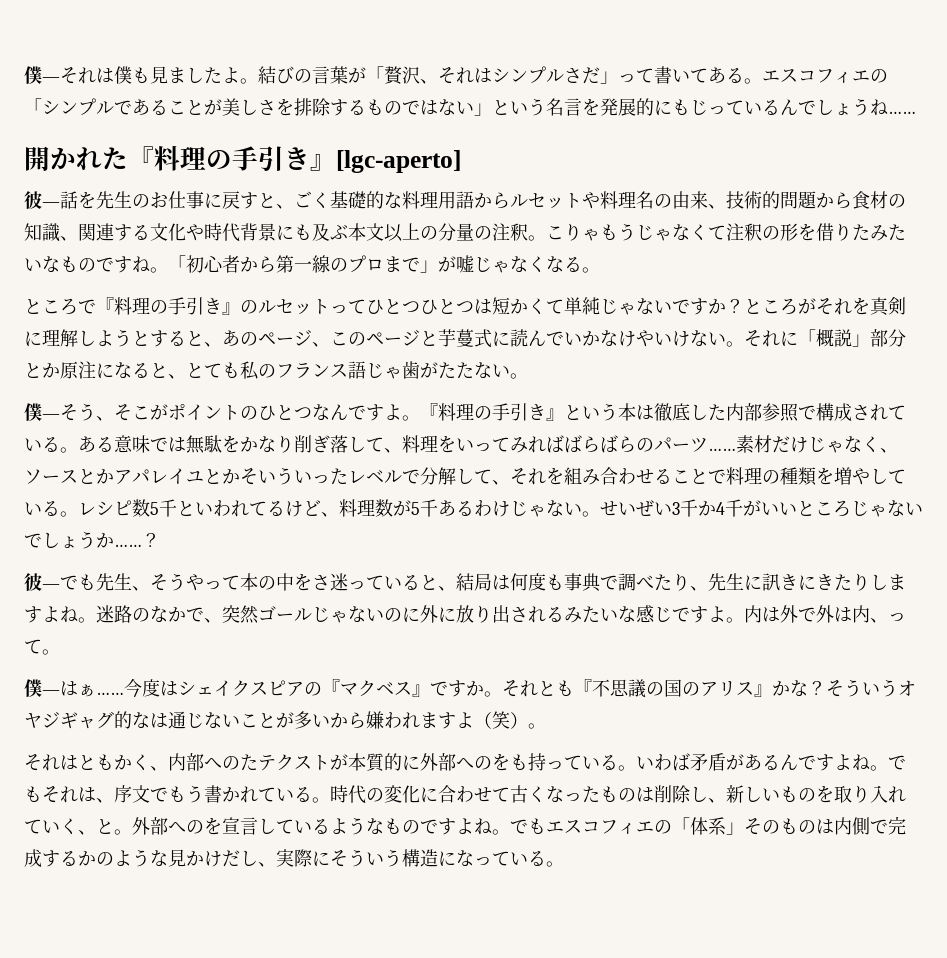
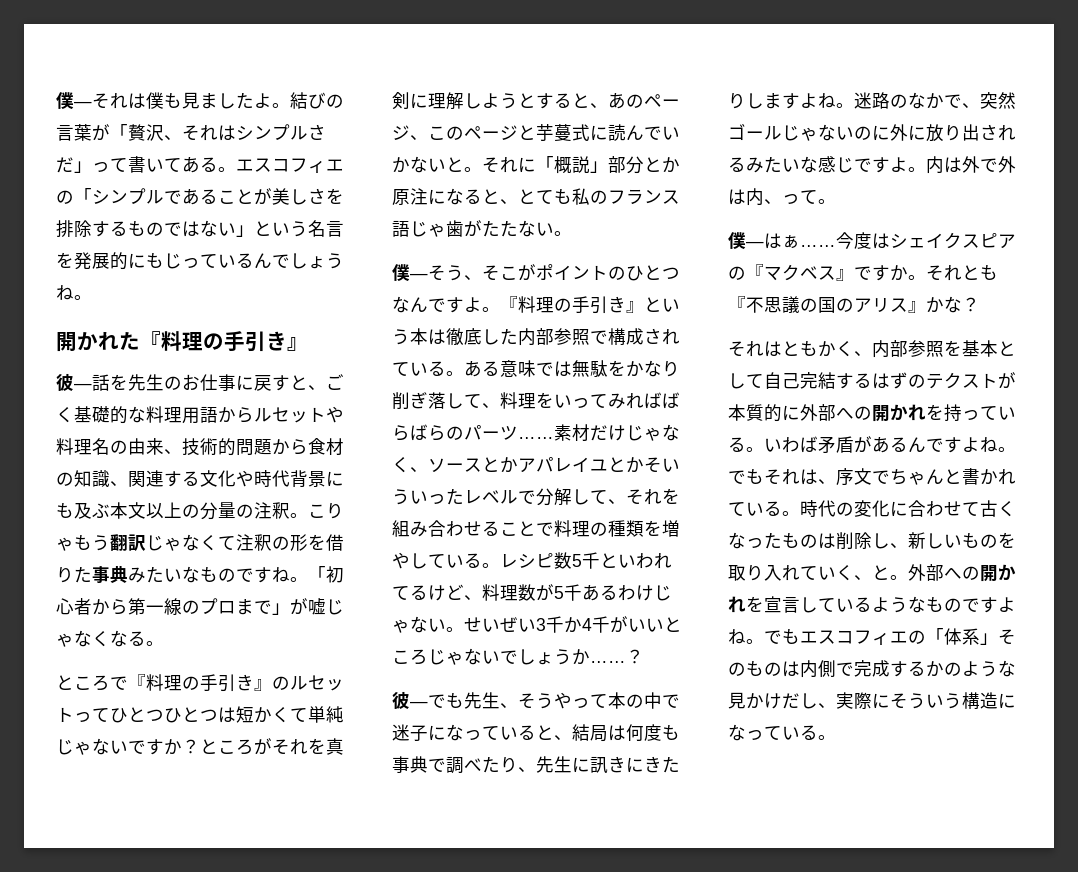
[888,111,916,114] …… -> [74,295,92,300] 。
[336,150,461,173] [lgc-aperto] -> (308, 344) none
(636, 232) none -> [110,534,146,551] 翻訳
(870, 232) none -> [92,565,128,583] 事典
[618,330,726,347] けやいけない -> [428,157,464,172] いと
[294,573,348,591] をさ迷 -> [662,694,680,708] [392,724,464,742] で迷子にな
[826,679,916,697] [24,711,546,729] そういうオヤジギャグ的なは通じないことが多いから嫌われますよ（笑）。 -> (980, 304) none
[204,754,258,771] へのた -> [908,340,1016,357] [728,372,926,389] 参照を基本として自己完結するはずの
[492,753,528,771] をも -> [872,404,944,422] 開かれを
[168,785,204,803] もう -> [890,469,962,485] ちゃんと
(204, 827) none -> [980,564,1016,582] [728,596,746,613] 開かれ

